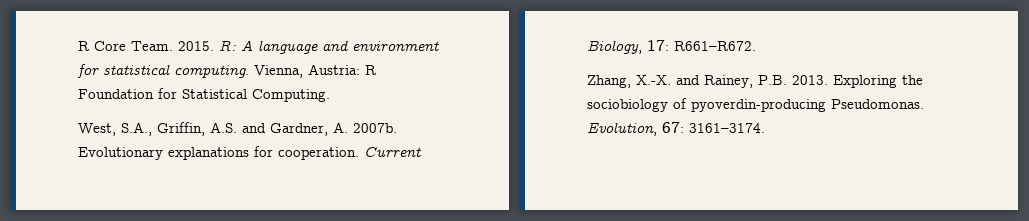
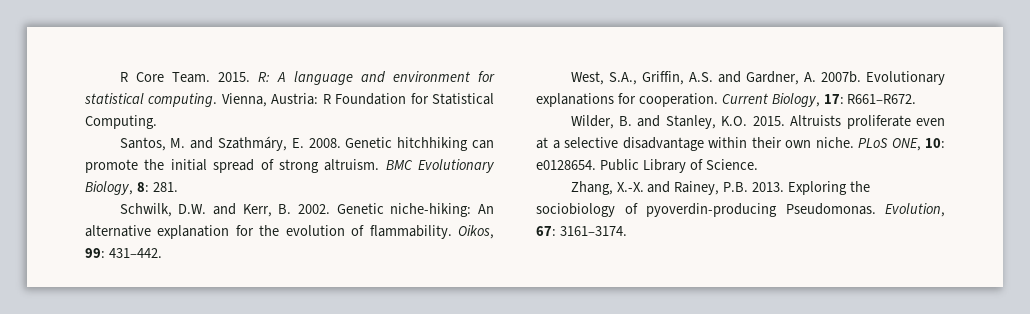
(330, 95) none -> [119,136,495,151] [85,159,495,173] [85,181,178,195] [119,203,495,217] [85,225,494,239] [85,248,162,258] // Santos, M. and Szathmáry, E. 2008. Genetic hitchhiking can promote the initial spread of strong altruism. BMC Evolutionary Biology, 8: 281. // Schwilk, D.W. and Kerr, B. 2002. Genetic niche-hiking: An alternative explanation for the evolution of flammability. Oikos, 99: 431–442.
(756, 46) none -> [570,115,946,129] [536,137,945,151] [536,159,758,173] // Wilder, B. and Stanley, K.O. 2015. Altruists proliferate even at a selective disadvantage within their own niche. PLoS ONE, 10: e0128654. Public Library of Science.

